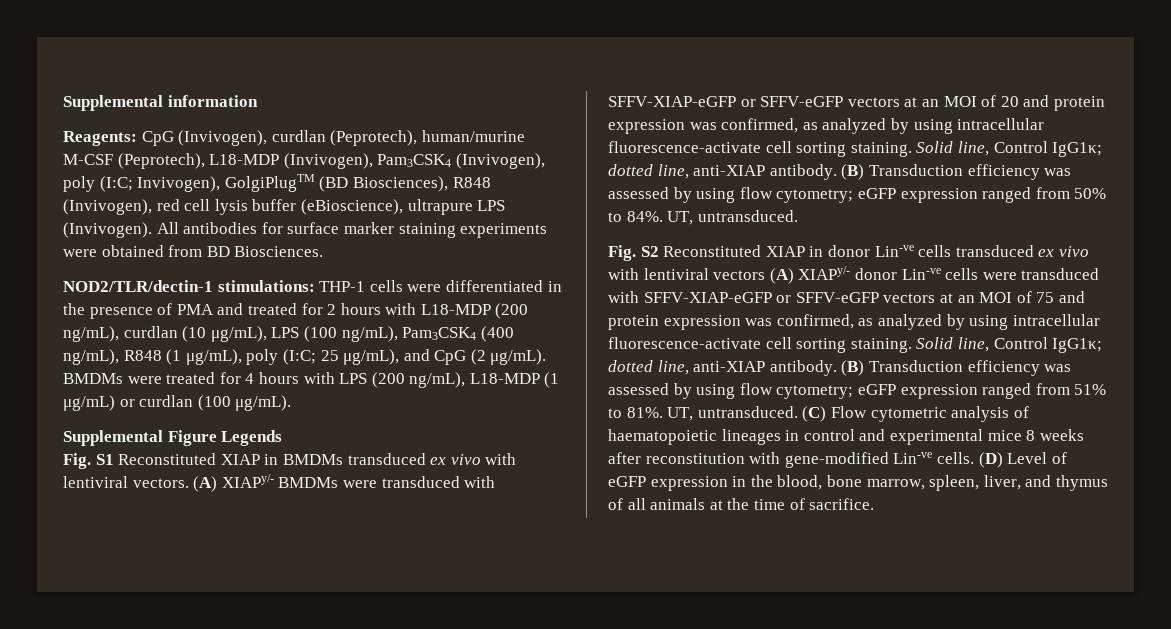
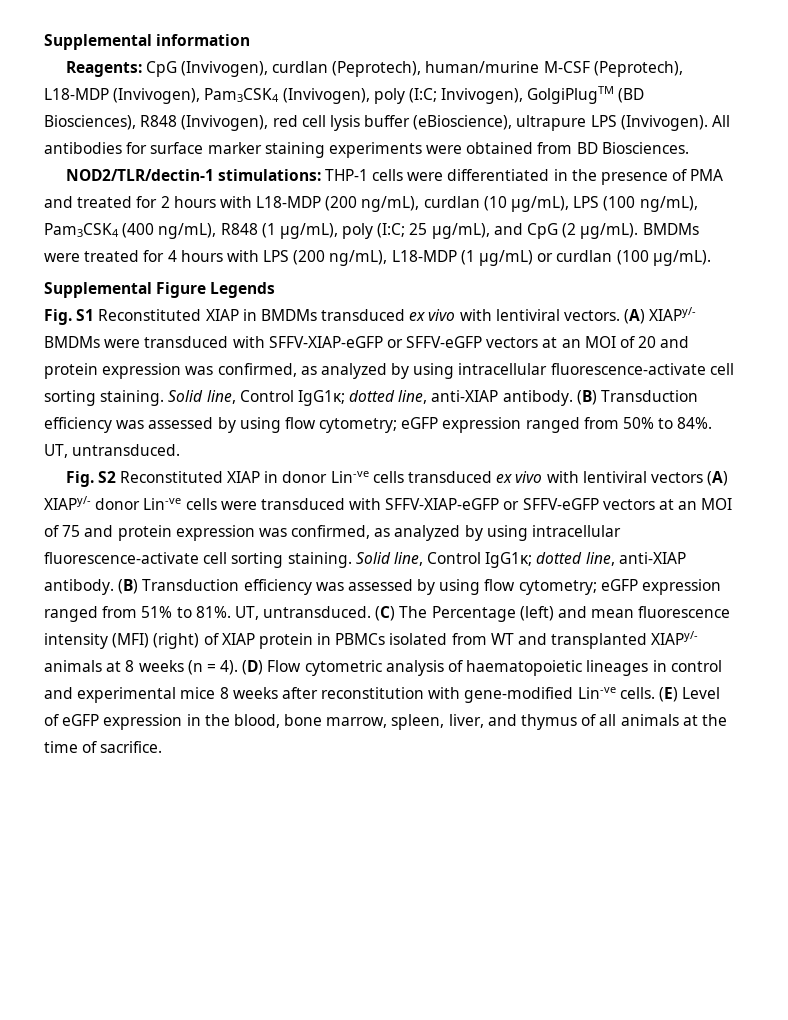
(827, 414) none -> [399,606,731,622] [44,631,699,649] [44,660,264,675] The Percentage (left) and mean fluorescence intensity (MFI) (right) of XIAP protein in PBMCs isolated from WT and transplanted XIAPy/- animals at 8 weeks (n = 4). (D)
[978,452,1003,468] (D) -> [659,687,679,702] (E)

